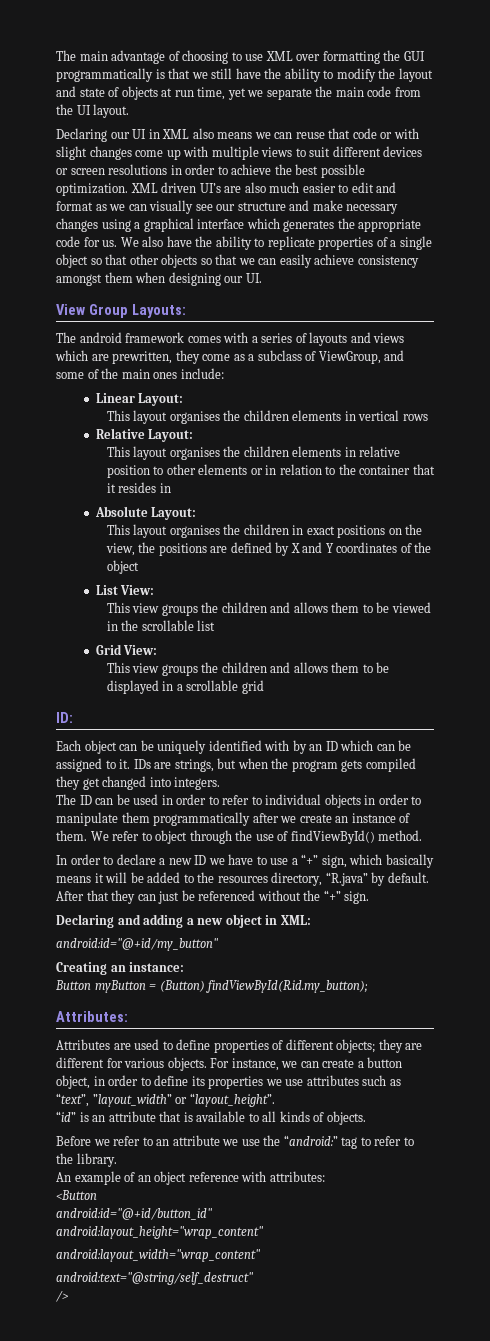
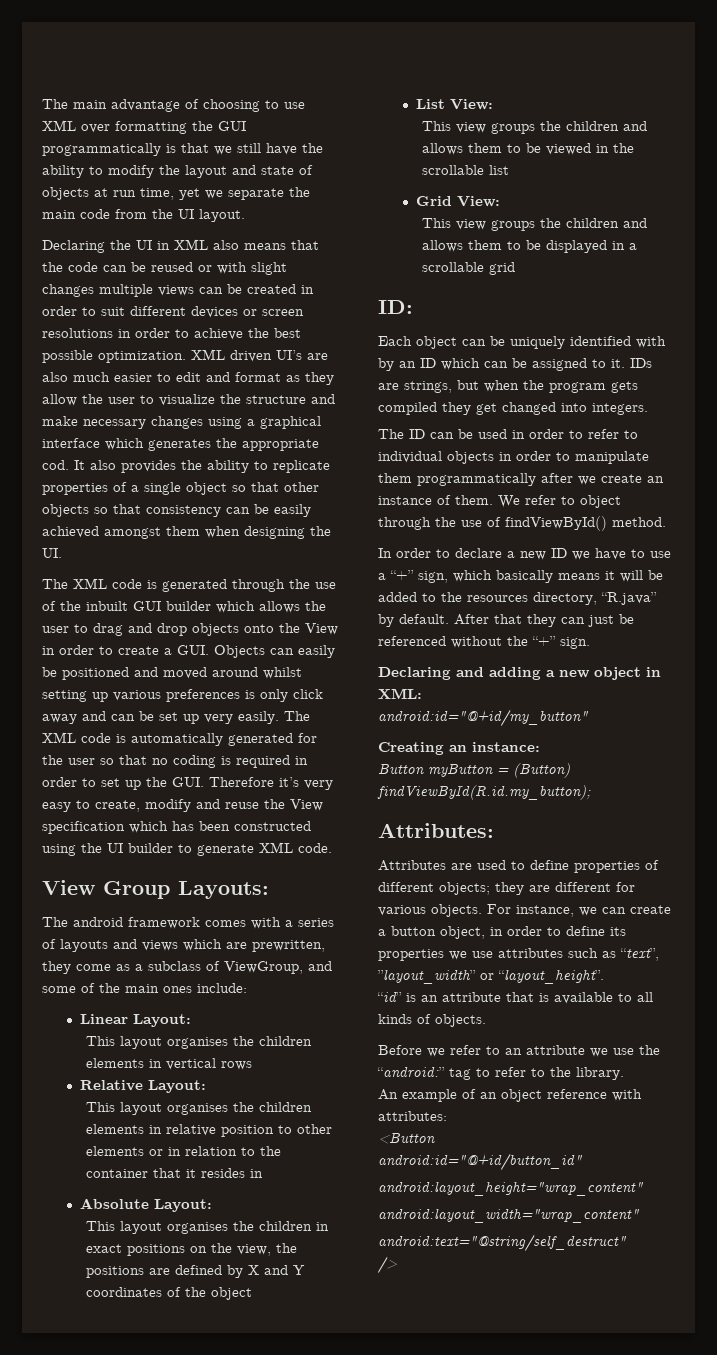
[110,132,130,139] our -> [110,240,131,250] the
[254,128,419,139] [56,146,293,160] we can reuse that code or with slight changes come up with multiple views -> [291,240,319,250] [42,262,287,275] [42,284,314,297] [42,306,77,316] that the code can be reused or with slight changes multiple views can be created in order
[109,200,236,214] we can visually see our -> [305,372,334,385] [42,394,241,406] they allow the user to visualize the
[56,236,192,247] code for us. We also have -> [42,460,176,473] cod. It also provides
[238,254,419,268] we can easily achieve consistency -> [146,504,311,517] [42,526,99,538] consistency can be easily achieved
[224,276,244,283] our -> [310,526,331,536] the
(262, 278) none -> [42,578,336,592] [42,601,326,613] [42,623,338,636] [42,645,335,658] [42,667,302,680] [42,689,323,702] [42,711,310,724] [42,732,317,746] [42,755,308,768] [42,777,333,790] [42,799,323,812] [42,821,311,834] [42,842,332,856] // The XML code is generated through the use of the inbuilt GUI builder which allows the user to drag and drop objects onto the View in order to create a GUI. Objects can easily be positioned and moved around whilst setting up various preferences is only click away and can be set up very easily. The XML code is automatically generated for the user so that no coding is required in order to set up the GUI. Therefore it’s very easy to create, modify and reuse the View specification which has been constructed using the UI builder to generate XML code.

